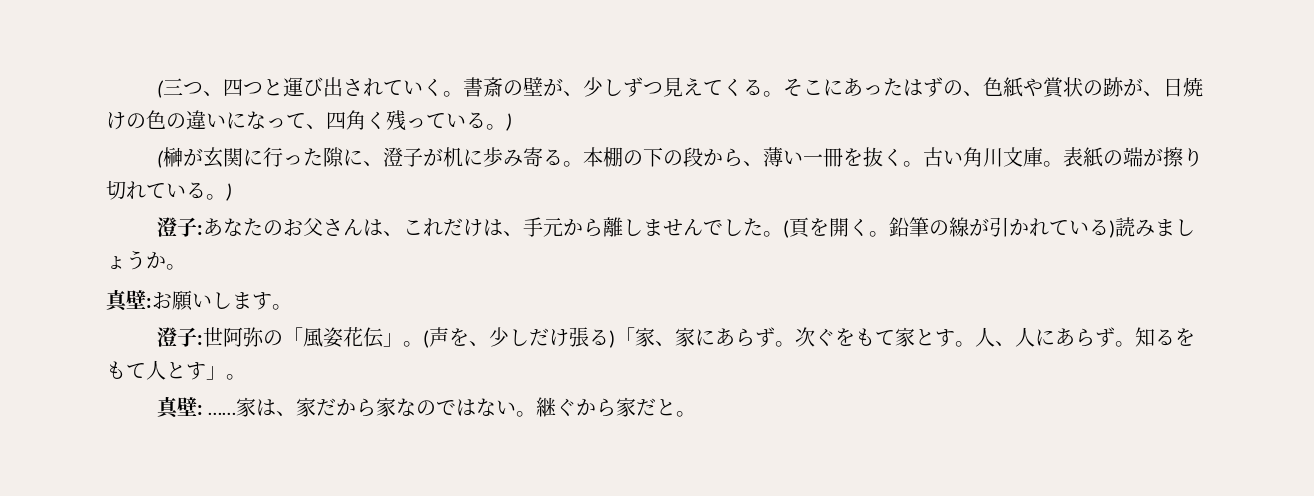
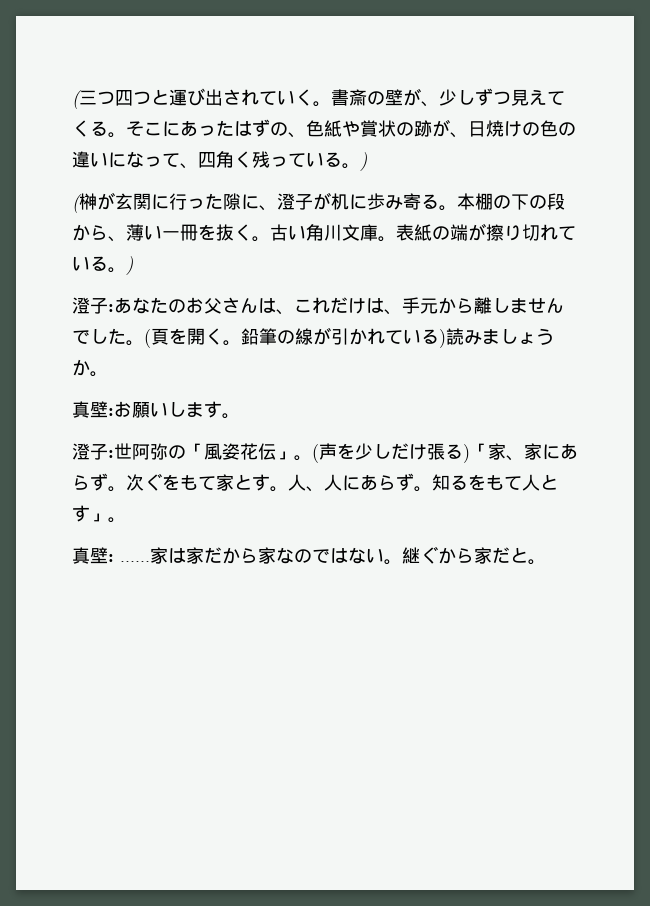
[202,91,223,96] 、 -> (115, 98) none
[468,341,489,346] 、 -> (355, 451) none
[276,411,297,416] 、 -> (186, 555) none

